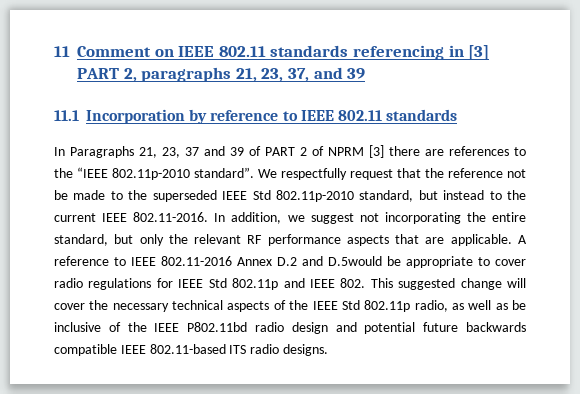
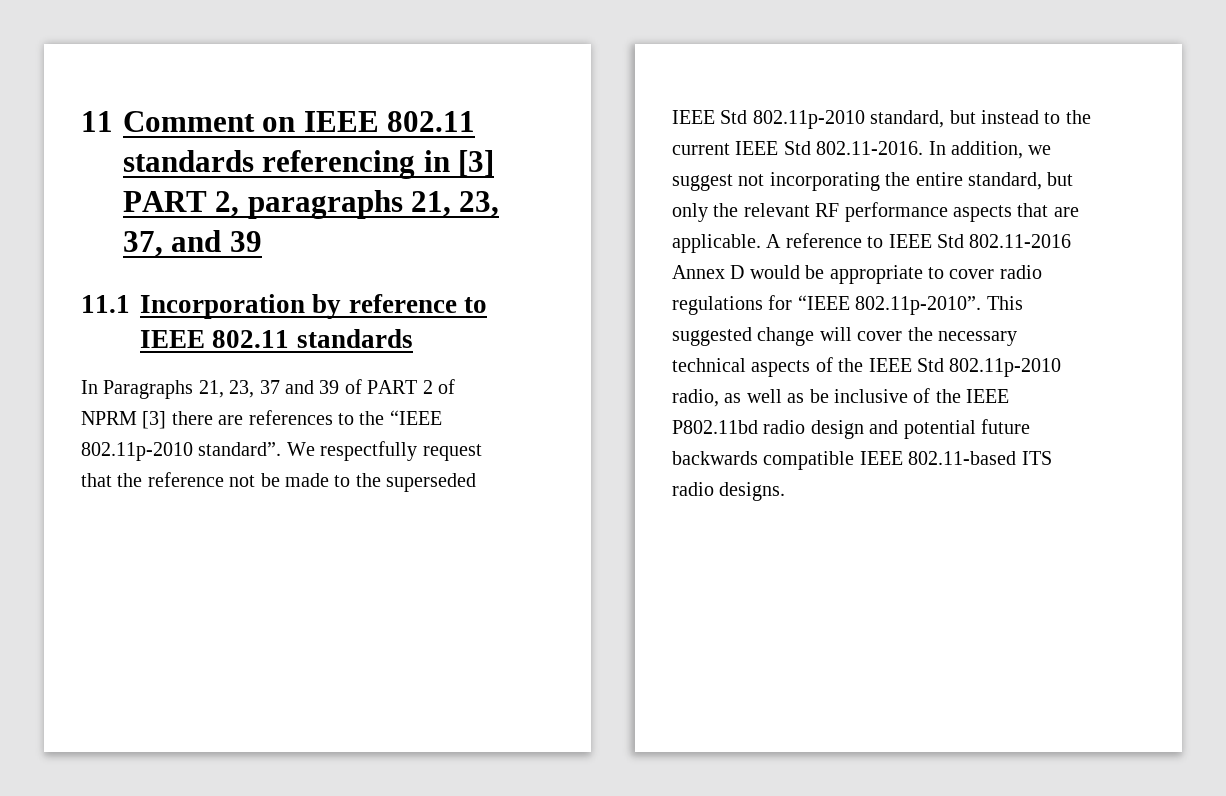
(128, 217) none -> [783,141,811,155] Std
(156, 261) none -> [937,234,964,248] Std
[277,256,382,266] D.2 and D.5would -> [730,265,800,279] D would
[178,278,366,290] IEEE Std 802.11p and IEEE 802. -> [797,295,982,315] “IEEE 802.11p-2010”.
[364,300,411,312] 802.11p -> [949,358,1062,377] 802.11p-2010

